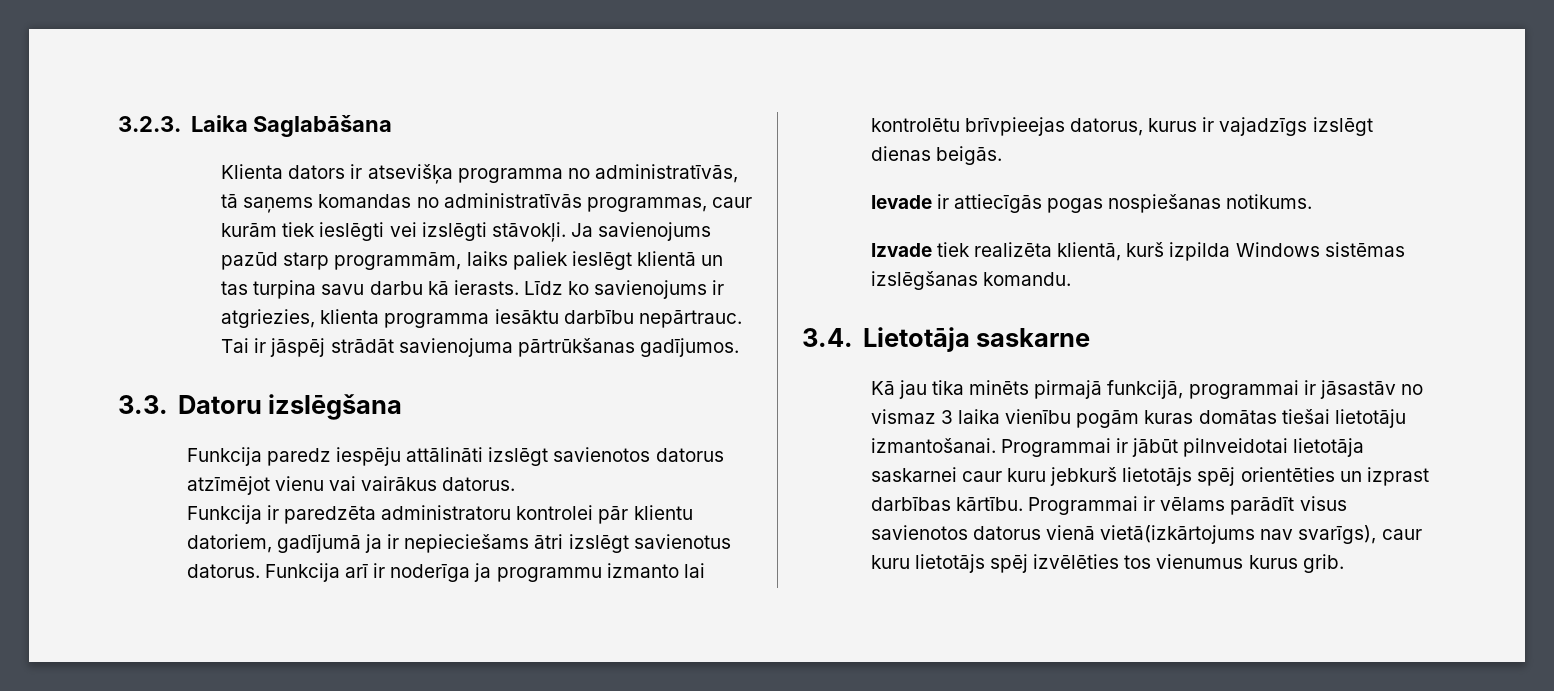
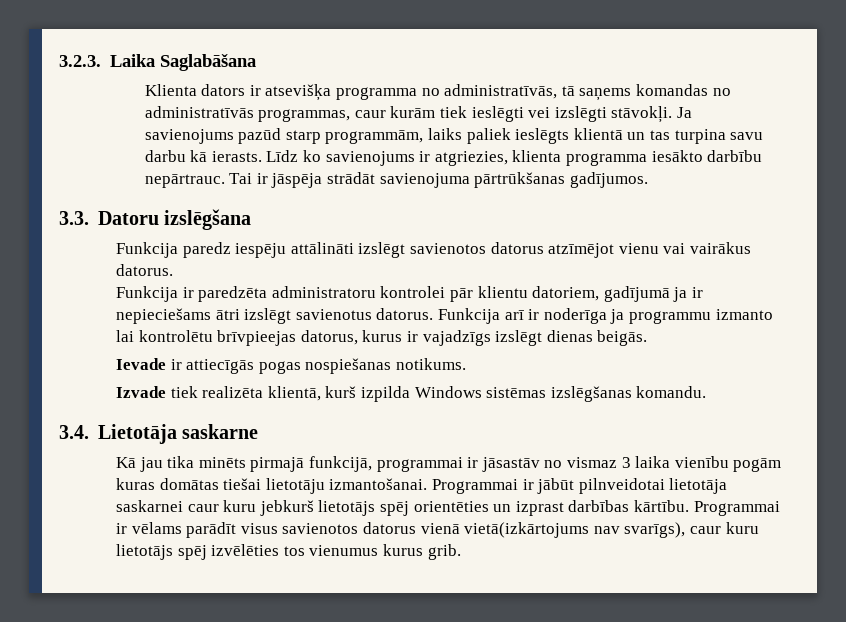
[571,251,632,270] ieslēgt -> [515,128,570,144] ieslēgts
[494,309,559,324] iesāktu -> [651,150,703,162] iesākto
[270,338,326,357] jāspēj -> [271,173,323,188] jāspēja

